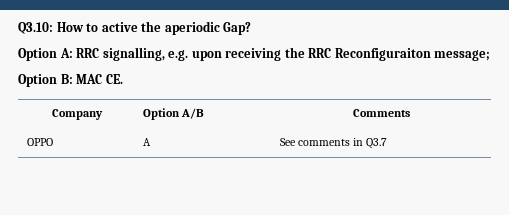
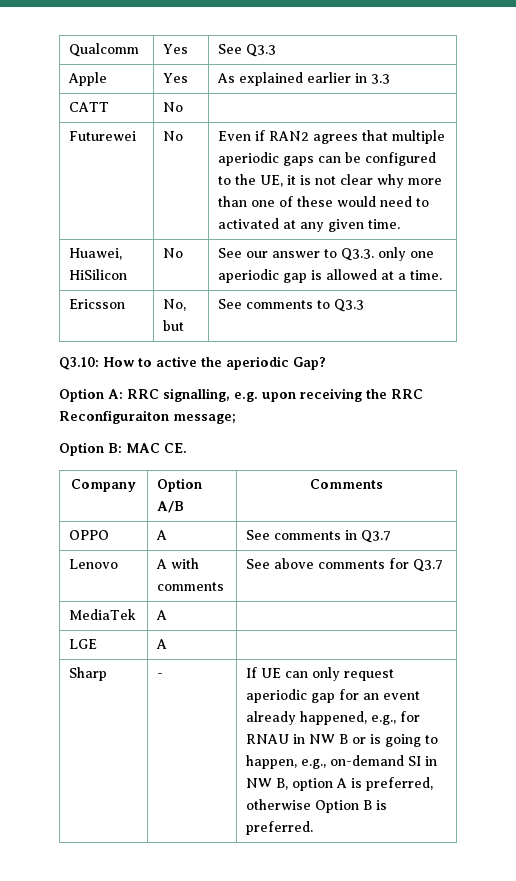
(18, 28) none -> [69,43,140,57] [163,44,189,54] [218,44,277,57] [68,72,108,86] [163,73,189,83] [217,72,391,86] [69,102,110,112] [163,102,184,112] [69,131,137,141] [163,131,184,141] [218,130,446,144] [218,152,437,166] [218,174,443,188] [218,196,430,207] [218,218,401,232] [69,248,123,260] [69,269,128,280] [163,248,184,258] [218,247,435,261] [218,269,443,283] [69,299,126,309] [163,299,187,311] [163,320,185,331] [218,299,365,312] Qualcomm | Yes | See Q3.3 // Apple | Yes | As explained earlier in 3.3 // CATT | No | // Futurewei | No | Even if RAN2 agrees that multiple aperiodic gaps can be configured to the UE, it is not clear why more than one of these would need to activated at any given time. // Huawei, HiSilicon | No | See our answer to Q3.3. only one aperiodic gap is allowed at a time. // Ericsson | No, but | See comments to Q3.3 //
(388, 143) none -> [69,559,119,569] [156,558,200,569] [157,582,225,591] [246,558,444,572] [69,609,137,620] [156,610,168,620] [69,639,98,649] [156,639,168,649] [69,667,108,681] [157,673,164,678] [246,667,395,681] [246,689,421,703] [246,711,421,725] [246,734,439,747] [246,755,438,769] [246,777,434,791] [246,799,388,813] [246,821,314,835] // Lenovo | A with comments | See above comments for Q3.7 // MediaTek | A | // LGE | A | // Sharp | - | If UE can only request aperiodic gap for an event already happened, e.g., for RNAU in NW B or is going to happen, e.g., on-demand SI in NW B, option A is preferred, otherwise Option B is preferred.

